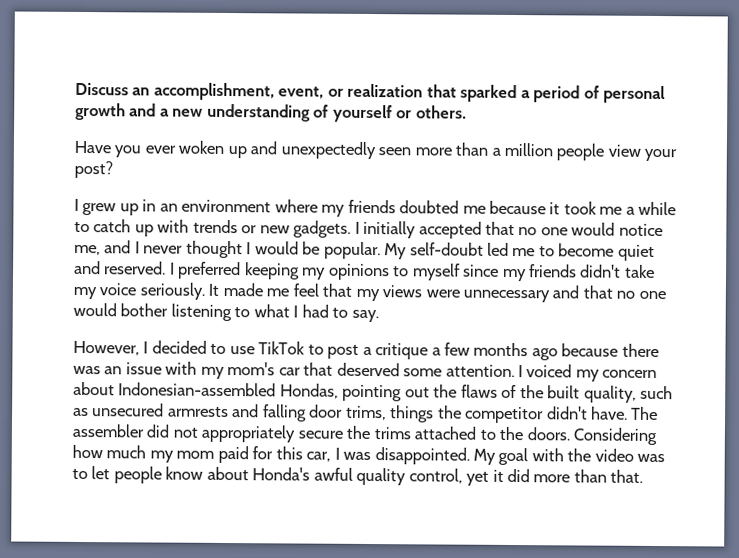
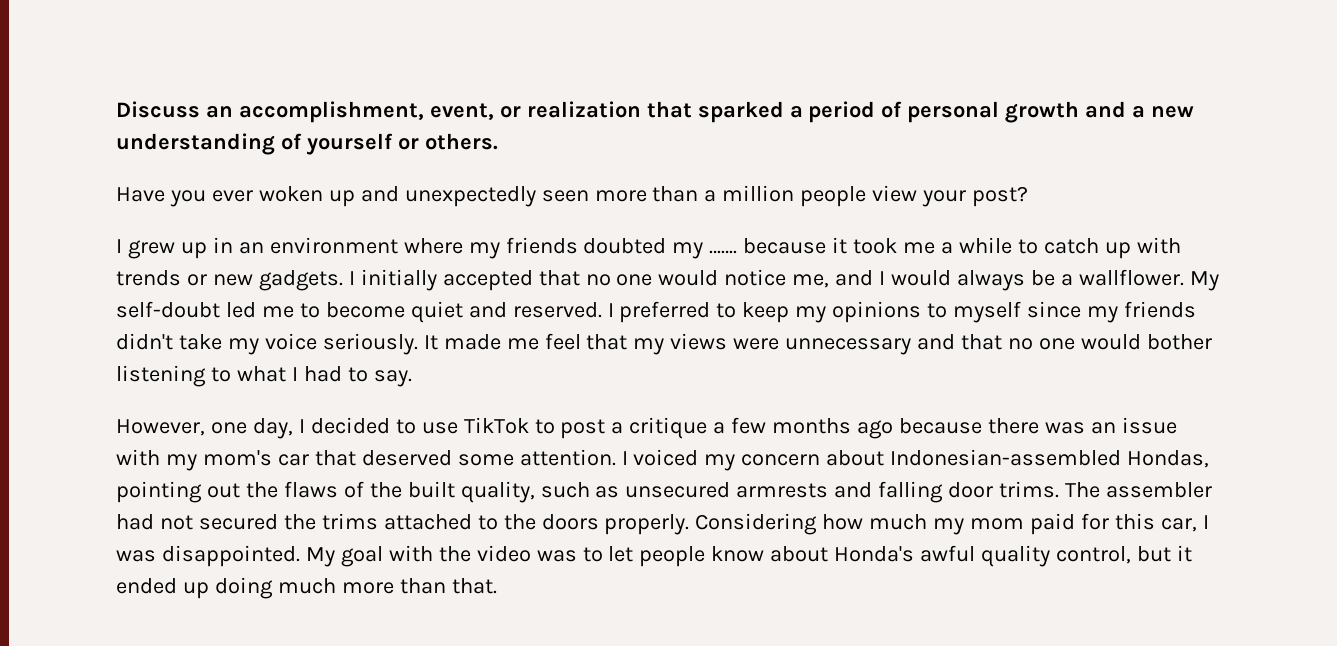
[462,205,486,214] me -> [672,242,738,259] my …….
[143,240,381,260] never thought I would be popular. -> [891,269,1184,291] would always be a wallflower.
[243,262,300,280] keeping -> [716,302,790,323] to keep
(140, 348) none -> [210,418,293,439] one day,
[345,405,659,424] [72,423,343,443] trims, things the competitor didn't have. The assembler did not appropriately secure -> [999,481,1212,498] [116,514,278,530] trims. The assembler had not secured
[526,427,570,441] doors. -> [541,514,690,535] doors properly.
[466,468,531,486] yet it did -> [1136,545,1192,562] [116,577,336,599] but it ended up doing much

